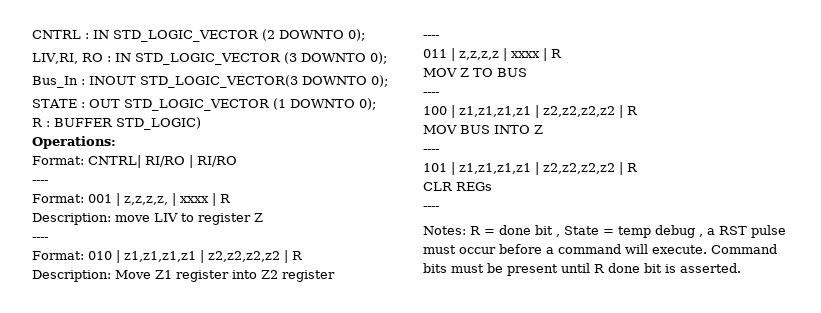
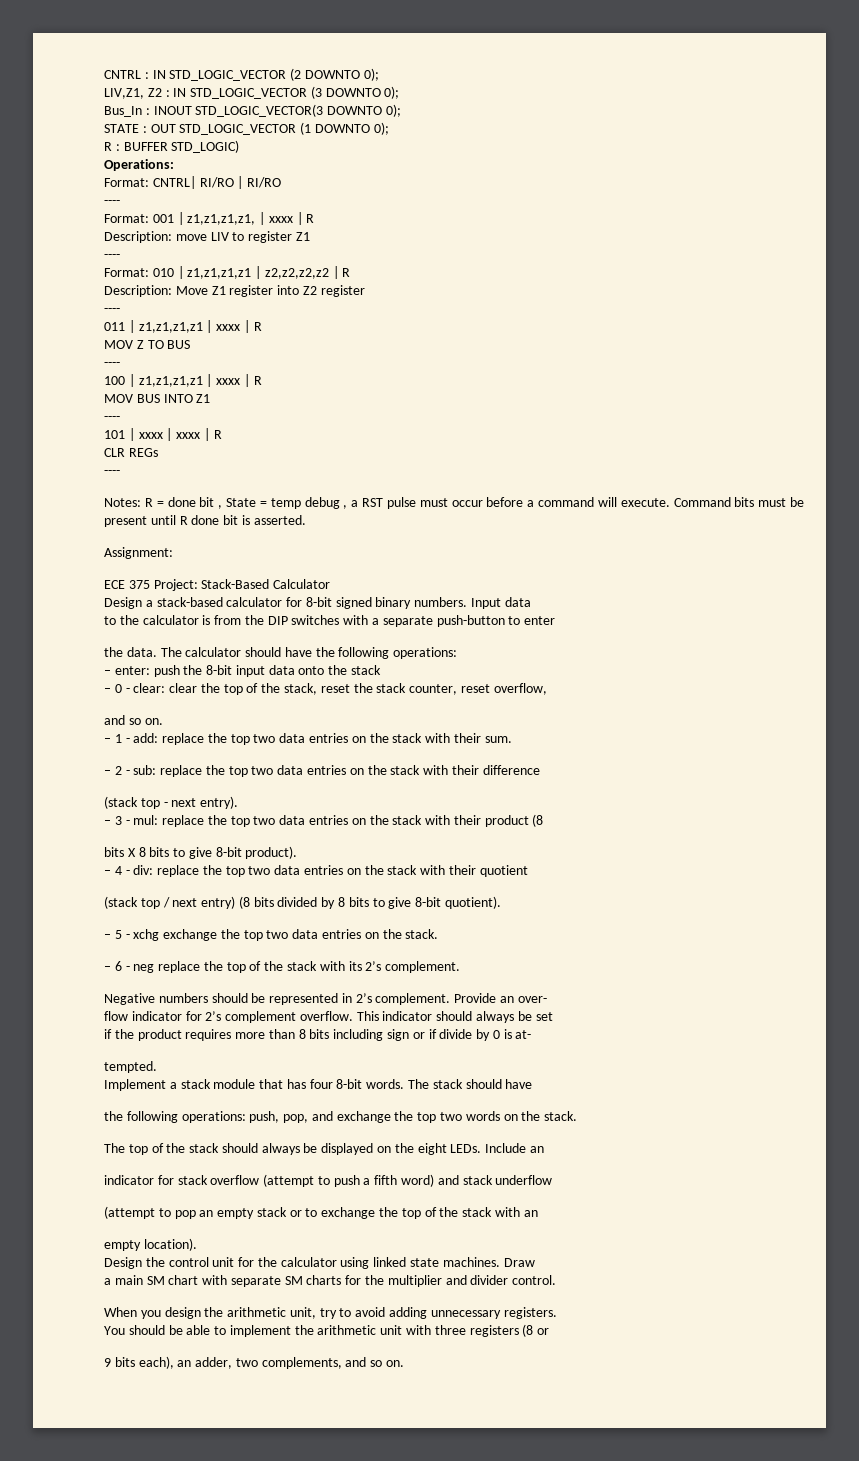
[32,53,103,64] LIV,RI, RO -> [104,88,162,99] LIV,Z1, Z2
[124,196,168,205] z,z,z,z, -> [187,214,256,225] z1,z1,z1,z1,
[254,213,263,222] Z -> [295,232,310,241] Z1
[459,51,499,60] z,z,z,z -> [138,322,203,333] z1,z1,z1,z1
[543,106,615,117] z2,z2,z2,z2 -> [216,378,241,385] xxxx
[534,125,543,134] Z -> [196,394,211,403] Z1
[459,162,615,175] z1,z1,z1,z1 | z2,z2,z2,z2 -> [138,428,201,441] xxxx | xxxx
(741, 268) none -> [104,547,173,559] [104,579,331,591] [104,597,531,609] [104,615,556,627] [104,647,458,659] [104,665,382,677] [104,683,547,695] [104,715,163,725] [104,733,512,745] [104,765,540,777] [104,796,239,809] [104,814,544,827] [104,846,298,859] [104,865,528,877] [104,896,501,909] [104,929,439,941] [104,961,461,973] [104,993,547,1005] [104,1011,553,1023] [104,1029,532,1041] [104,1061,157,1073] [104,1079,533,1091] [104,1111,578,1123] [104,1143,544,1155] [104,1174,553,1187] [104,1206,538,1219] [104,1238,197,1251] [104,1257,535,1269] [104,1275,557,1287] [104,1307,557,1319] [104,1324,550,1337] [104,1356,405,1369] // Assignment: // ECE 375 Project: Stack-Based Calculator // Design a stack-based calculator for 8-bit signed binary numbers. Input data // to the calculator is from the DIP switches with a separate push-button to enter // the data. The calculator should have the following operations: // – enter: push the 8-bit input data onto the stack // – 0 - clear: clear the top of the stack, reset the stack counter, reset overflow, // and so on. // – 1 - add: replace the top two data entries on the stack with their sum. // – 2 - sub: replace the top two data entries on the stack with their difference // (stack top - next entry). // – 3 - mul: replace the top two data entries on the stack with their product (8 // bits X 8 bits to give 8-bit product). // – 4 - div: replace the top two data entries on the stack with their quotient // (stack top / next entry) (8 bits divided by 8 bits to give 8-bit quotient). // – 5 - xchg exchange the top two data entries on the stack. // – 6 - neg replace the top of the stack with its 2’s complement. // Negative numbers should be represented in 2’s complement. Provide an over- // flow indicator for 2’s complement overflow. This indicator should always be set // if the product requires more than 8 bits including sign or if divide by 0 is at- // tempted. // Implement a stack module that has four 8-bit words. The stack should have // the following operations: push, pop, and exchange the top two words on the stack. // The top of the stack should always be displayed on the eight LEDs. Include an // indicator for stack overflow (attempt to push a fifth word) and stack underflow // (attempt to pop an empty stack or to exchange the top of the stack with an // empty location). // Design the control unit for the calculator using linked state machines. Draw // a main SM chart with separate SM charts for the multiplier and divider control. // When you design the arithmetic unit, try to avoid adding unnecessary registers. // You should be able to implement the arithmetic unit with three registers (8 or // 9 bits each), an adder, two complements, and so on.

